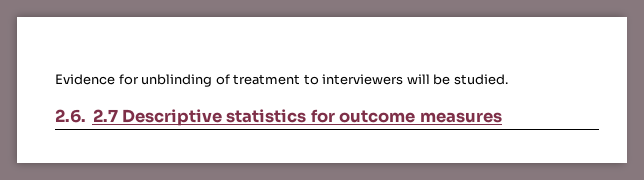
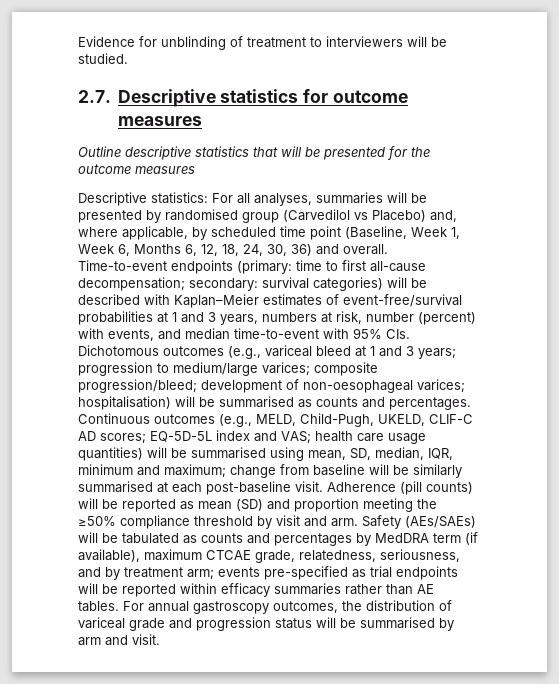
[55,109,118,123] 2.6. 2.7 -> [78,90,111,103] 2.7.
(502, 117) none -> [78,146,430,160] [78,164,195,174] [78,192,427,206] [78,209,457,223] [78,226,460,240] [78,244,388,256] [78,260,426,274] [78,277,427,291] [78,294,462,308] [78,311,476,325] [78,328,410,341] [78,345,456,359] [78,362,378,376] [78,379,465,393] [78,396,471,410] [78,413,473,427] [78,430,426,444] [78,447,453,461] [78,464,462,478] [78,481,473,495] [78,498,437,512] [78,515,476,529] [78,532,478,546] [78,549,460,563] [78,566,458,580] [78,583,434,597] [78,600,452,614] [78,617,454,631] [78,634,160,646] // Outline descriptive statistics that will be presented for the outcome measures // Descriptive statistics: For all analyses, summaries will be presented by randomised group (Carvedilol vs Placebo) and, where applicable, by scheduled time point (Baseline, Week 1, Week 6, Months 6, 12, 18, 24, 30, 36) and overall. Time-to-event endpoints (primary: time to first all-cause decompensation; secondary: survival categories) will be described with Kaplan–Meier estimates of event-free/survival probabilities at 1 and 3 years, numbers at risk, number (percent) with events, and median time-to-event with 95% CIs. Dichotomous outcomes (e.g., variceal bleed at 1 and 3 years; progression to medium/large varices; composite progression/bleed; development of non-oesophageal varices; hospitalisation) will be summarised as counts and percentages. Continuous outcomes (e.g., MELD, Child-Pugh, UKELD, CLIF-C AD scores; EQ-5D-5L index and VAS; health care usage quantities) will be summarised using mean, SD, median, IQR, minimum and maximum; change from baseline will be similarly summarised at each post-baseline visit. Adherence (pill counts) will be reported as mean (SD) and proportion meeting the ≥50% compliance threshold by visit and arm. Safety (AEs/SAEs) will be tabulated as counts and percentages by MedDRA term (if available), maximum CTCAE grade, relatedness, seriousness, and by treatment arm; events pre-specified as trial endpoints will be reported within efficacy summaries rather than AE tables. For annual gastroscopy outcomes, the distribution of variceal grade and progression status will be summarised by arm and visit.

